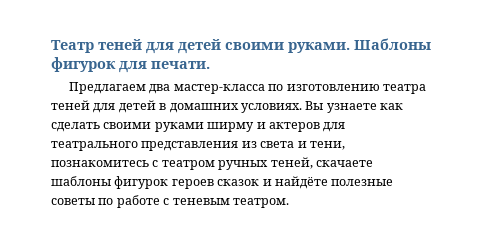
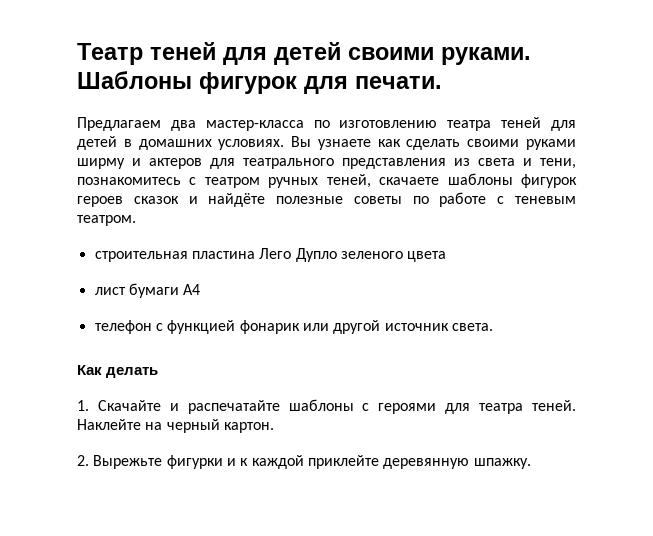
(289, 203) none -> [94,248,447,262] [94,283,201,298] [94,320,493,334] [77,365,159,378] [77,399,577,414] [77,419,274,433] [77,455,531,469] // строительная пластина Лего Дупло зеленого цвета // лист бумаги А4 // телефон с функцией фонарик или другой источник света. // Как делать // 1. Скачайте и распечатайте шаблоны с героями для театра теней. Наклейте на черный картон. // 2. Вырежьте фигурки и к каждой приклейте деревянную шпажку.

